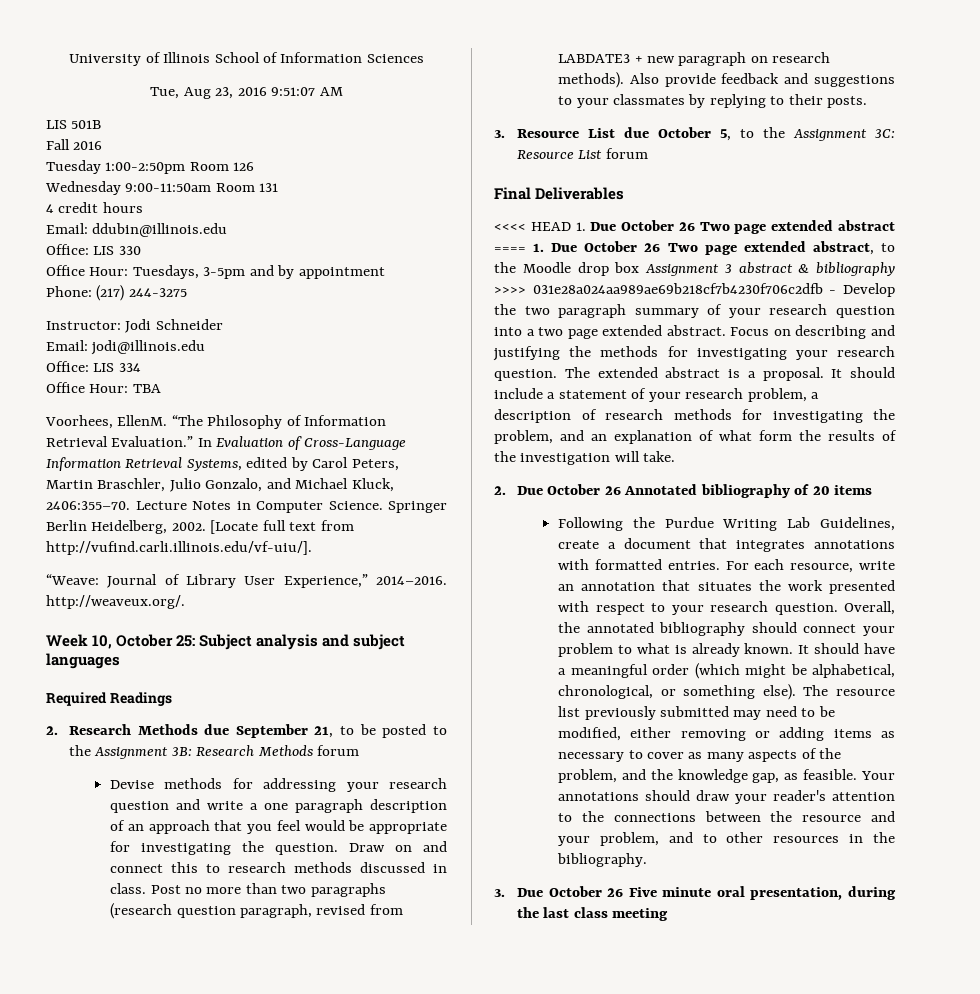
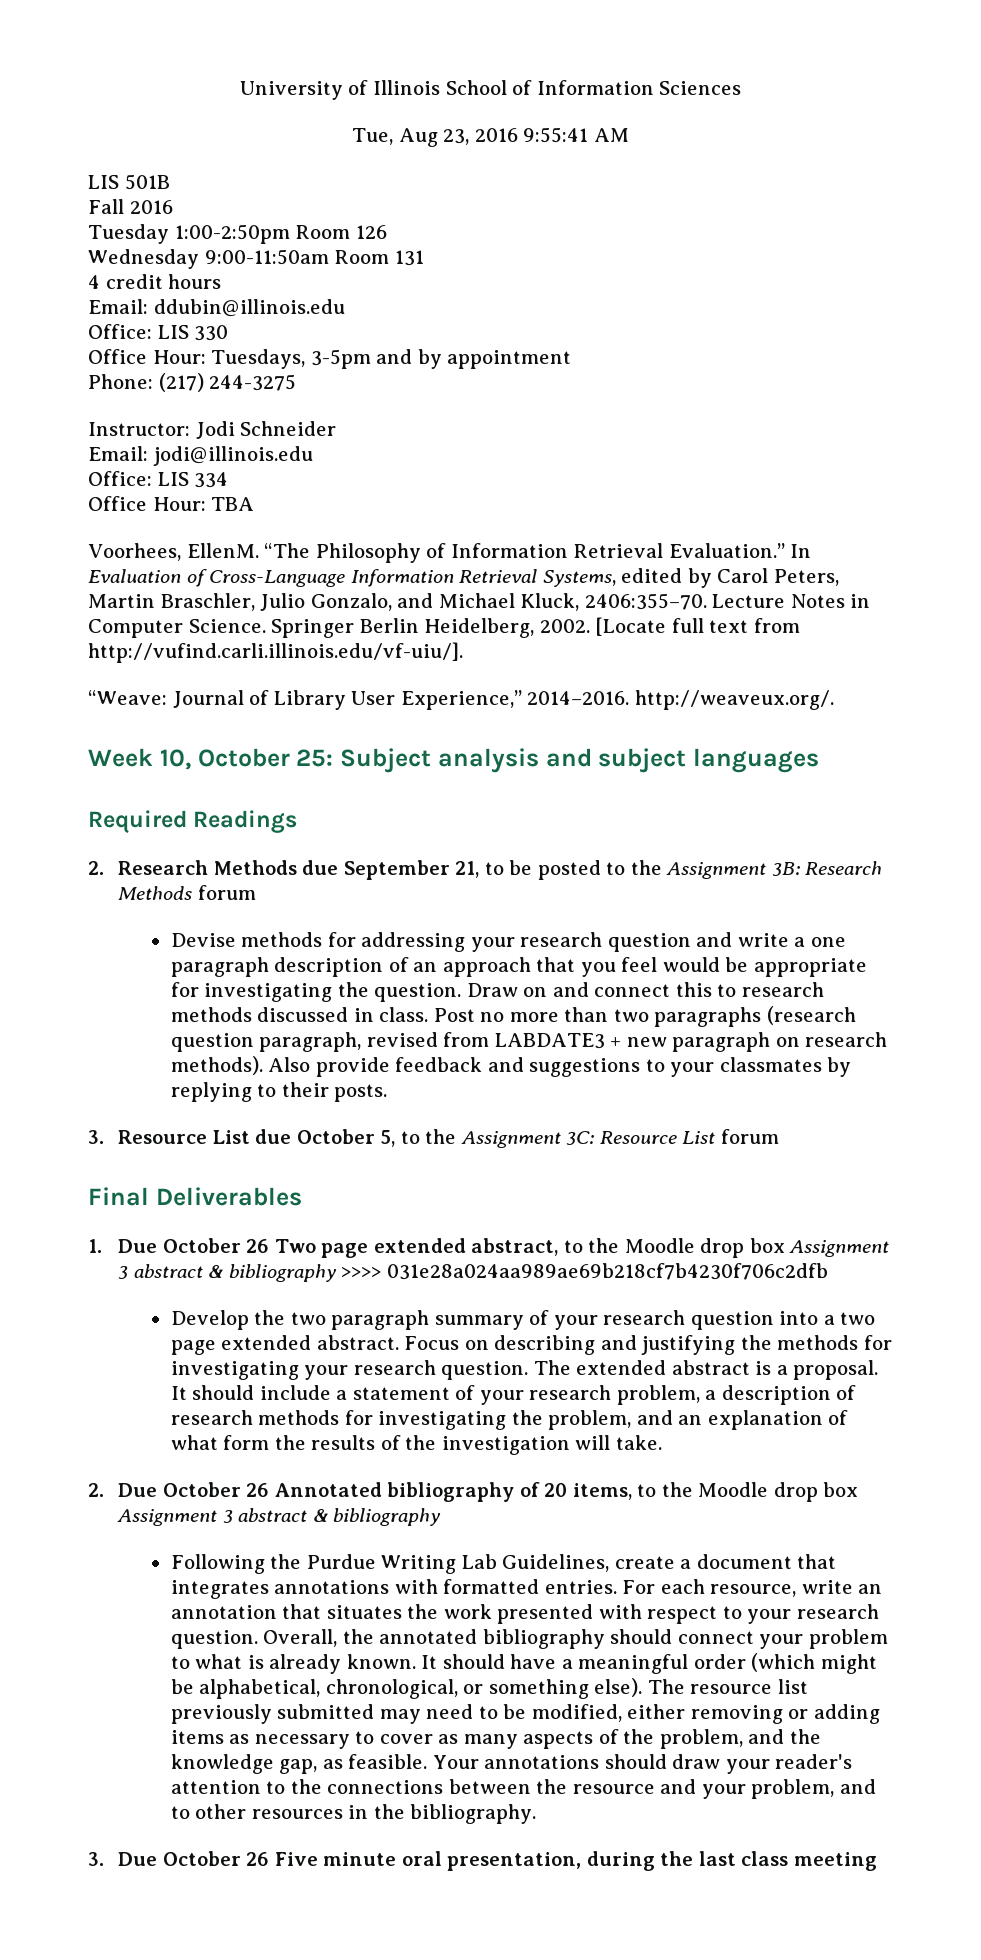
[271,87,316,96] 9:51:07 -> [523,127,589,143] 9:55:41
[494,220,895,234] [494,247,526,252] <<<< HEAD 1. Due October 26 Two page extended abstract ==== -> (302, 1196) none
[829,290,837,294] - -> (828, 1271) //
[834,485,873,495] items -> [572,1482,859,1502] [117,1508,442,1526] items, to the Moodle drop box Assignment 3 abstract & bibliography

